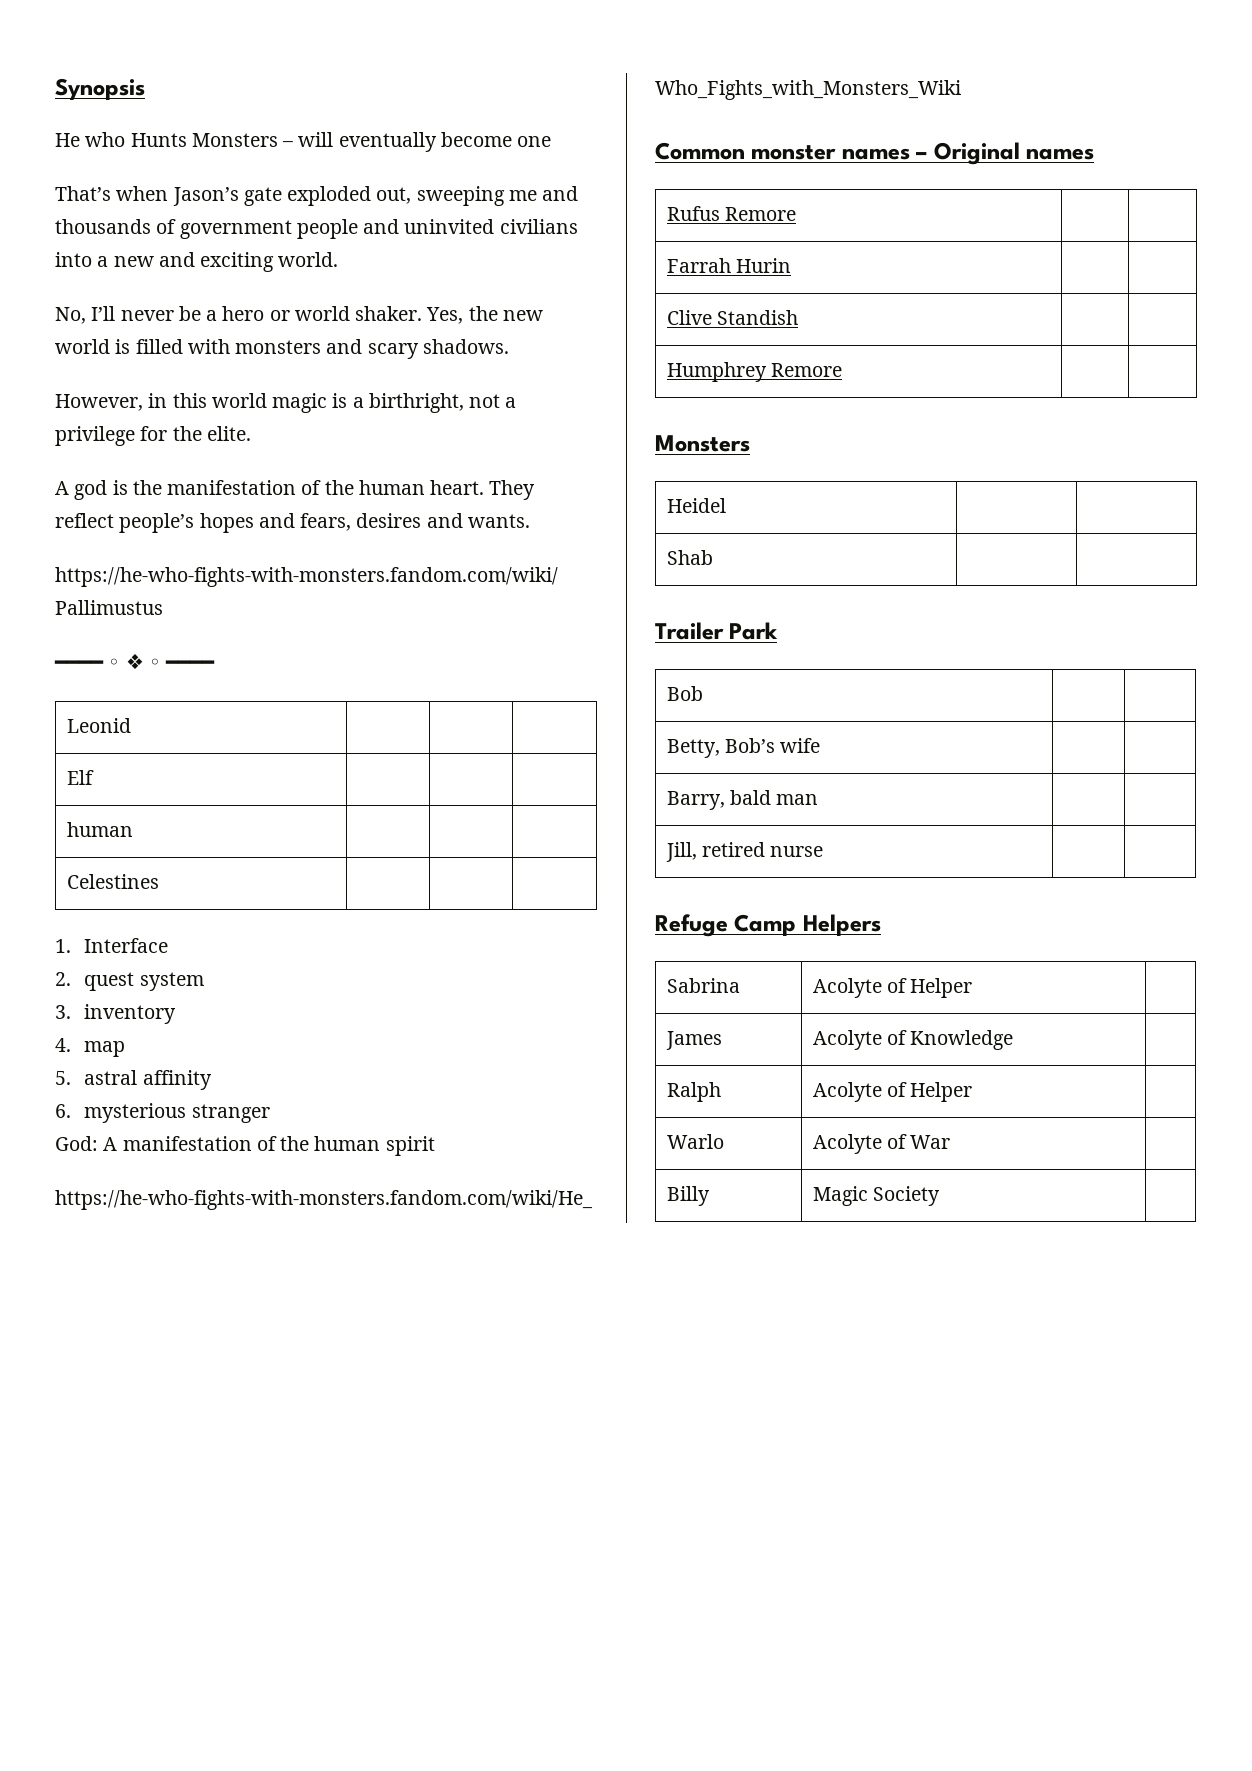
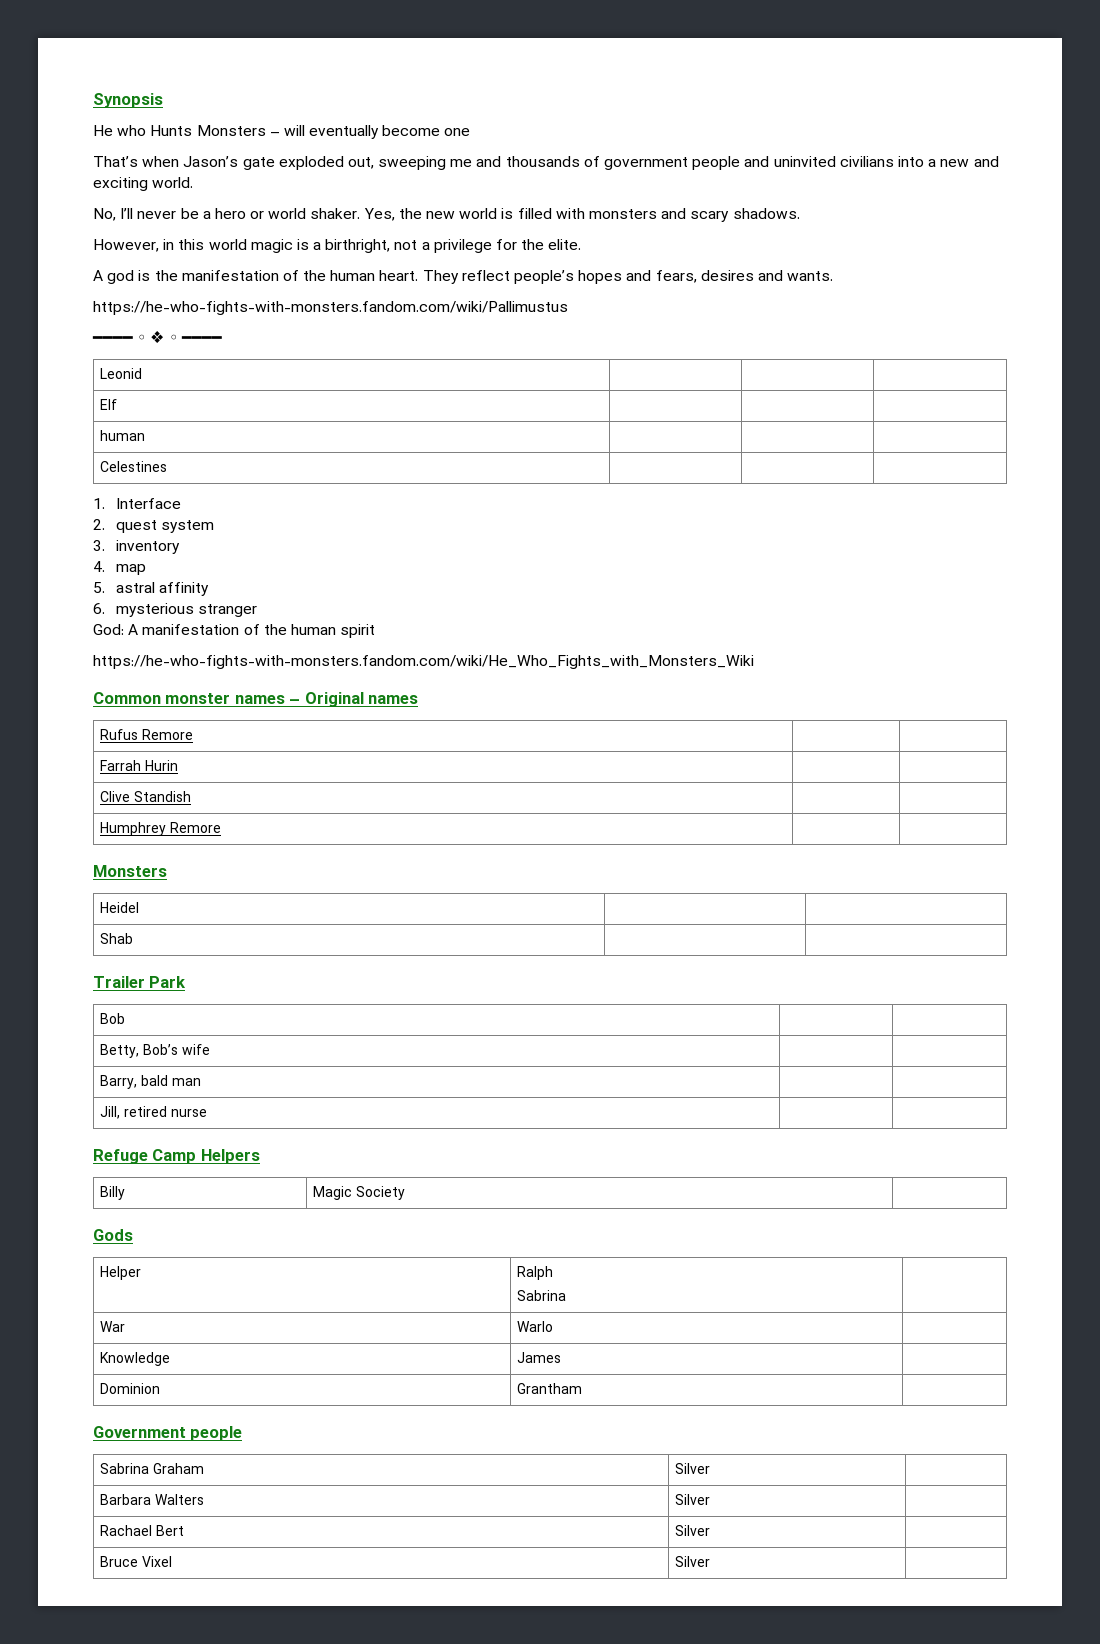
[666,978,740,993] [812,978,973,998] [665,1031,722,1050] [812,1030,1014,1050] [666,1082,721,1102] [812,1082,973,1102] [666,1134,724,1149] [812,1134,951,1154] [666,1186,710,1206] [812,1186,941,1206] Sabrina | Acolyte of Helper | // James | Acolyte of Knowledge | // Ralph | Acolyte of Helper | // Warlo | Acolyte of War | // Billy | Magic Society -> [99,1186,125,1200] [312,1186,405,1200] [93,1229,133,1241] [99,1266,141,1280] [516,1266,553,1280] [516,1290,566,1301] [99,1321,125,1332] [516,1321,553,1332] [99,1352,170,1366] [516,1352,561,1363] [99,1383,160,1394] [516,1383,582,1394] [93,1426,243,1441] [99,1463,204,1474] [674,1463,710,1474] [99,1494,204,1505] [674,1494,710,1505] [99,1525,184,1536] [674,1525,710,1536] [99,1556,172,1567] [674,1556,710,1567] Billy | Magic Society | // Gods // Helper | Ralph // Sabrina | // War | Warlo | // Knowledge | James | // Dominion | Grantham | // Government people // Sabrina Graham | Silver | // Barbara Walters | Silver | // Rachael Bert | Silver | // Bruce Vixel | Silver

